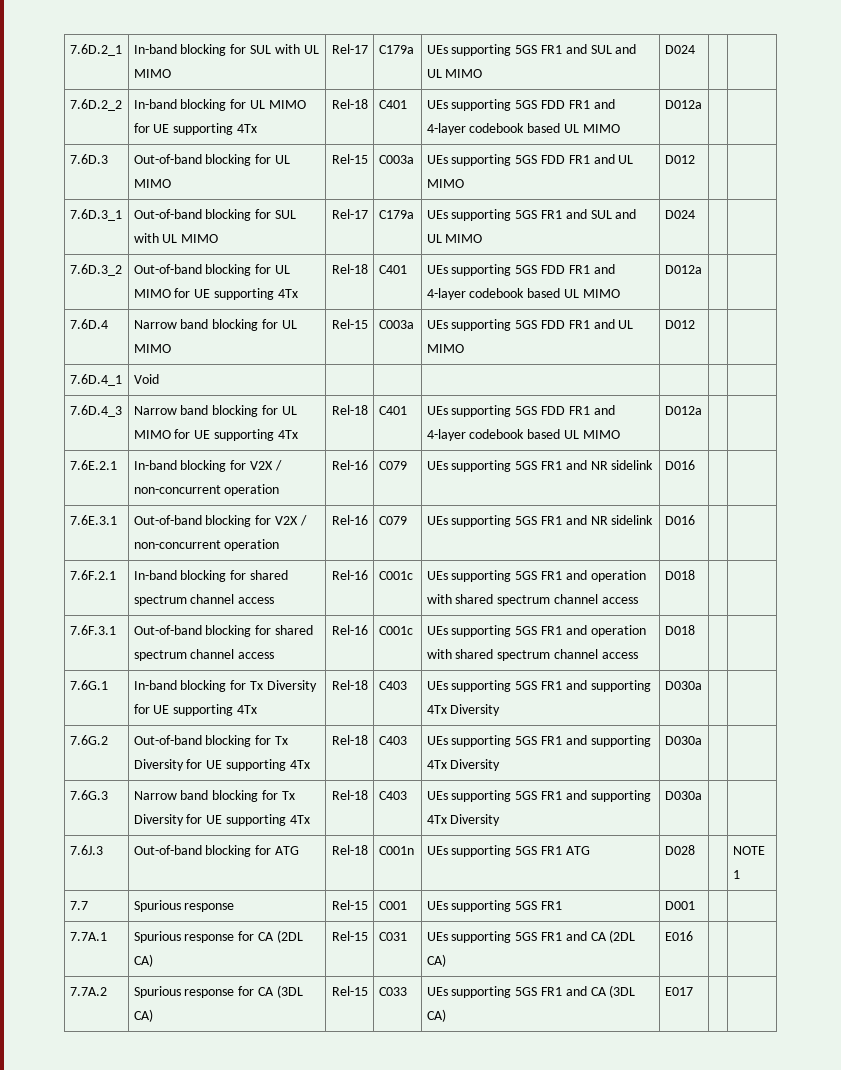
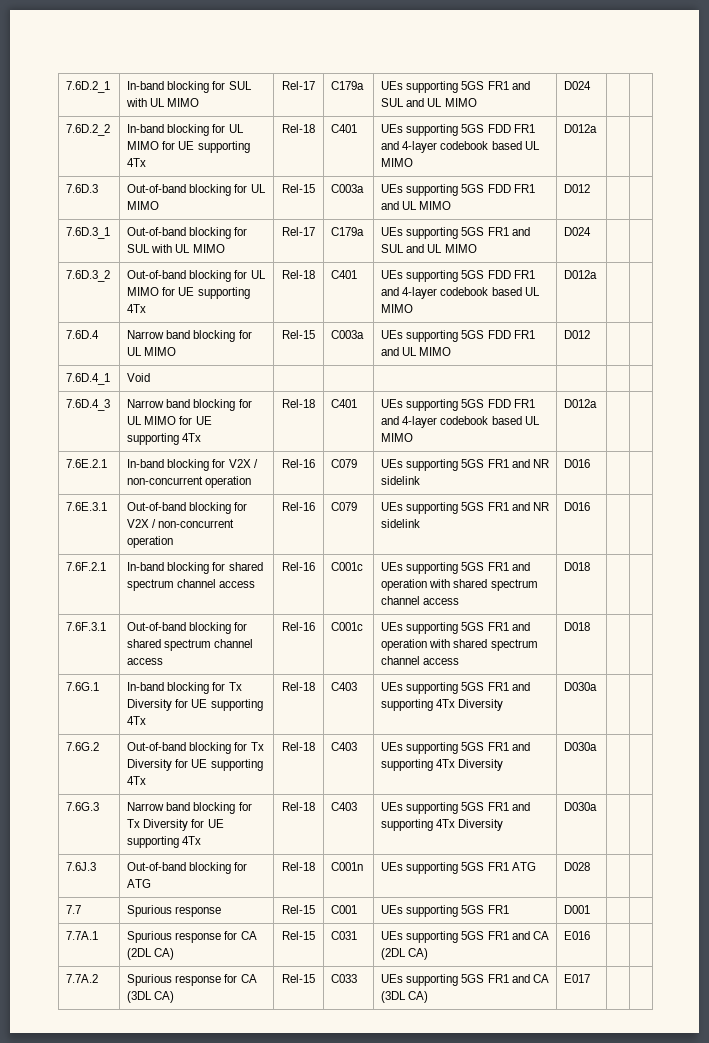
[732,846,765,855] [732,870,740,879] NOTE 1 -> (591, 866) none

